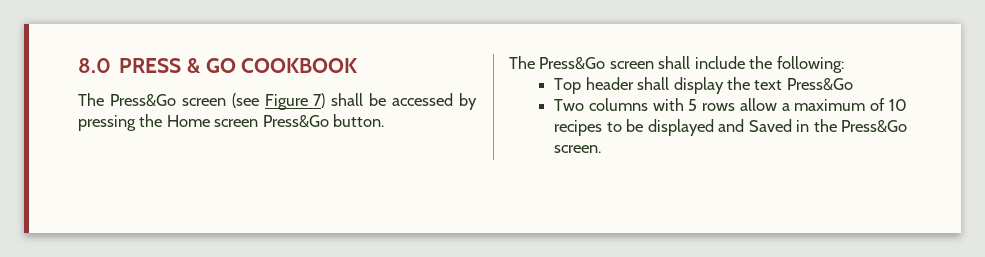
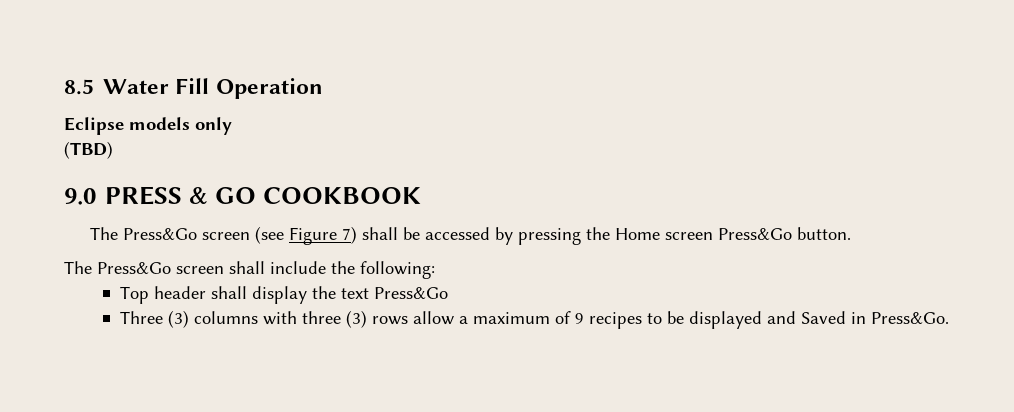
[78,58,111,73] 8.0 -> [64,78,323,99] [64,117,232,135] [64,141,113,159] [64,188,96,205] 8.5 Water Fill Operation // Eclipse models only // (TBD) // 9.0
[554,98,698,111] Two columns with 5 -> [119,310,367,328] Three (3) columns with three (3)
[889,99,907,111] 10 -> [574,313,584,324] 9
[813,119,907,133] [554,145,602,153] the Press&Go screen. -> [870,312,949,324] Press&Go.

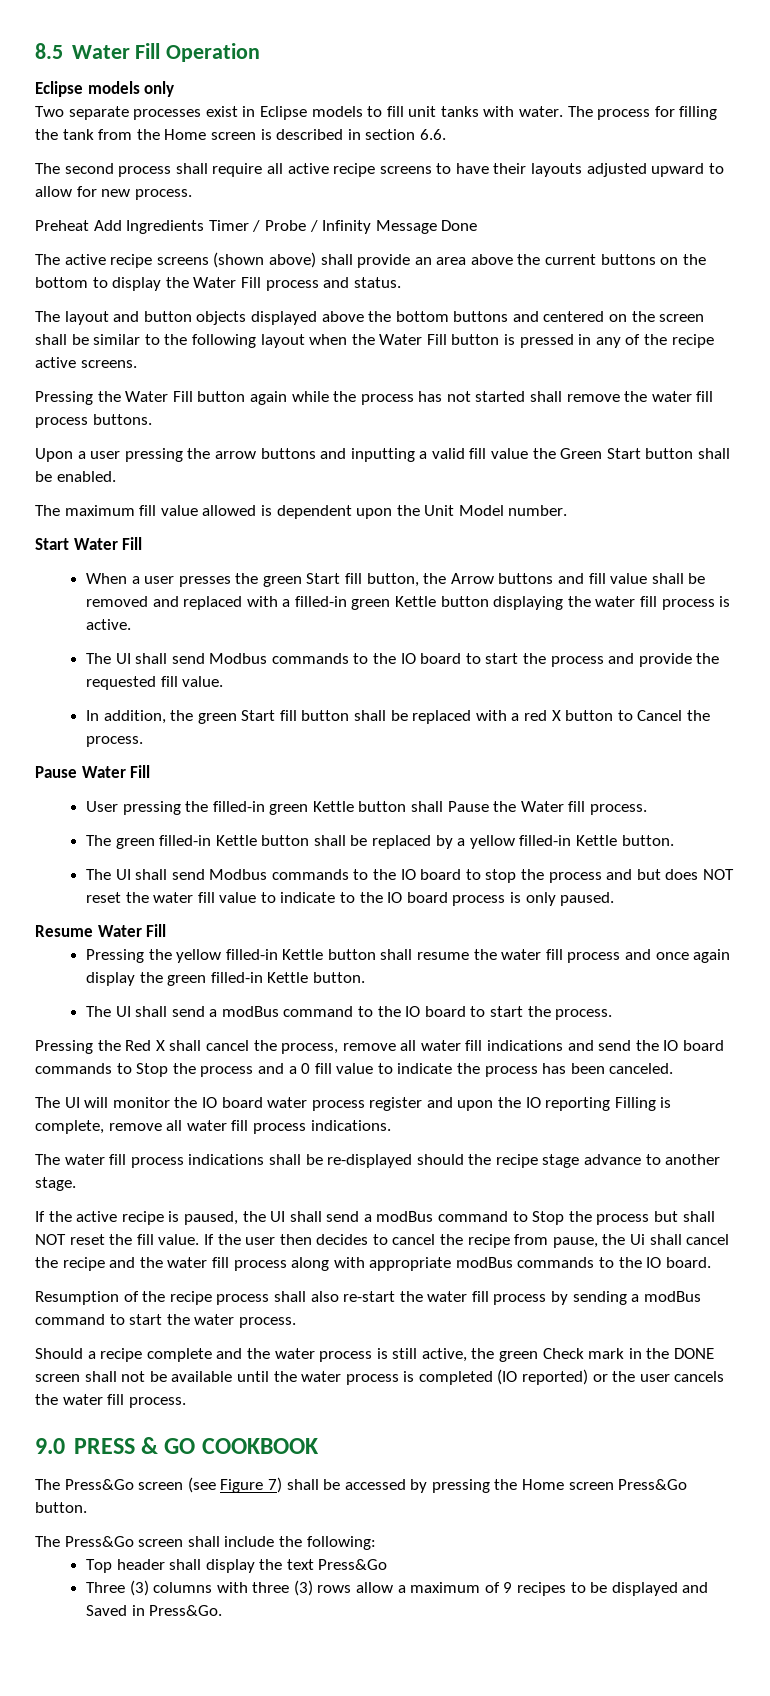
[64,141,113,159] (TBD) -> [35,106,718,120] [35,129,446,140] [35,163,724,177] [35,186,192,200] [35,220,478,234] [35,252,706,268] [35,277,401,291] [35,311,705,325] [35,334,714,348] [35,357,137,368] [35,391,714,405] [35,414,152,428] [35,448,731,462] [35,471,116,482] [35,505,568,519] [35,537,143,550] [85,573,706,587] [85,596,731,610] [85,619,131,630] [85,653,720,667] [85,676,224,690] [85,710,710,724] [85,736,143,747] [35,765,151,778] [85,801,648,815] [85,835,674,849] [85,869,734,883] [85,892,615,906] [35,924,167,937] [85,949,731,963] [85,972,365,986] [85,1006,613,1020] [35,1040,725,1054] [35,1063,674,1077] [35,1097,672,1111] [35,1120,391,1134] [35,1154,721,1168] [35,1177,76,1191] [35,1211,715,1225] [35,1234,730,1248] [35,1257,711,1271] [35,1291,701,1305] [35,1314,296,1328] [35,1348,715,1362] [35,1369,725,1385] [35,1394,186,1408] Two separate processes exist in Eclipse models to fill unit tanks with water. The process for filling the tank from the Home screen is described in section 6.6. // The second process shall require all active recipe screens to have their layouts adjusted upward to allow for new process. // Preheat Add Ingredients Timer / Probe / Infinity Message Done // The active recipe screens (shown above) shall provide an area above the current buttons on the bottom to display the Water Fill process and status. // The layout and button objects displayed above the bottom buttons and centered on the screen shall be similar to the following layout when the Water Fill button is pressed in any of the recipe active screens. // Pressing the Water Fill button again while the process has not started shall remove the water fill process buttons. // Upon a user pressing the arrow buttons and inputting a valid fill value the Green Start button shall be enabled. // The maximum fill value allowed is dependent upon the Unit Model number. // Start Water Fill // When a user presses the green Start fill button, the Arrow buttons and fill value shall be removed and replaced with a filled-in green Kettle button displaying the water fill process is active. // The UI shall send Modbus commands to the IO board to start the process and provide the requested fill value. // In addition, the green Start fill button shall be replaced with a red X button to Cancel the process. // Pause Water Fill // User pressing the filled-in green Kettle button shall Pause the Water fill process. // The green filled-in Kettle button shall be replaced by a yellow filled-in Kettle button. // The UI shall send Modbus commands to the IO board to stop the process and but does NOT reset the water fill value to indicate to the IO board process is only paused. // Resume Water Fill // Pressing the yellow filled-in Kettle button shall resume the water fill process and once again display the green filled-in Kettle button. // The UI shall send a modBus command to the IO board to start the process. // Pressing the Red X shall cancel the process, remove all water fill indications and send the IO board commands to Stop the process and a 0 fill value to indicate the process has been canceled. // The UI will monitor the IO board water process register and upon the IO reporting Filling is complete, remove all water fill process indications. // The water fill process indications shall be re-displayed should the recipe stage advance to another stage. // If the active recipe is paused, the UI shall send a modBus command to Stop the process but shall NOT reset the fill value. If the user then decides to cancel the recipe from pause, the Ui shall cancel the recipe and the water fill process along with appropriate modBus commands to the IO board. // Resumption of the recipe process shall also re-start the water fill process by sending a modBus command to start the water process. // Should a recipe complete and the water process is still active, the green Check mark in the DONE screen shall not be available until the water process is completed (IO reported) or the user cancels the water fill process.

